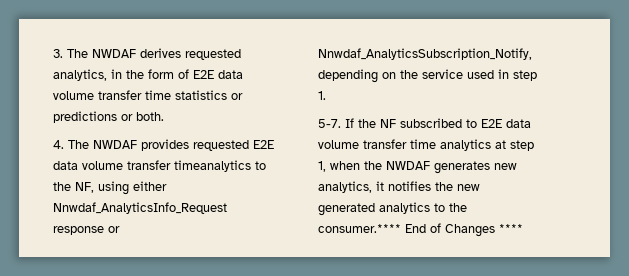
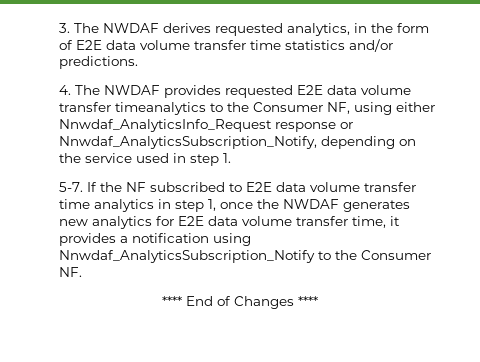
[230,93,243,100] [52,111,164,123] or predictions or both. -> [348,39,393,52] [58,56,138,69] and/or predictions.
(71, 186) none -> [252,102,323,112] Consumer
[494,140,506,149] at -> [157,199,171,209] in
[329,161,360,170] when -> [219,202,253,209] once
[317,181,480,193] [317,202,467,216] [317,224,401,233] analytics, it notifies the new generated analytics to the consumer.**** -> [91,216,400,229] [58,233,251,246] [58,250,431,263] [58,267,82,277] [162,296,182,306] analytics for E2E data volume transfer time, it provides a notification using Nnwdaf_AnalyticsSubscription_Notify to the Consumer NF. // ****

